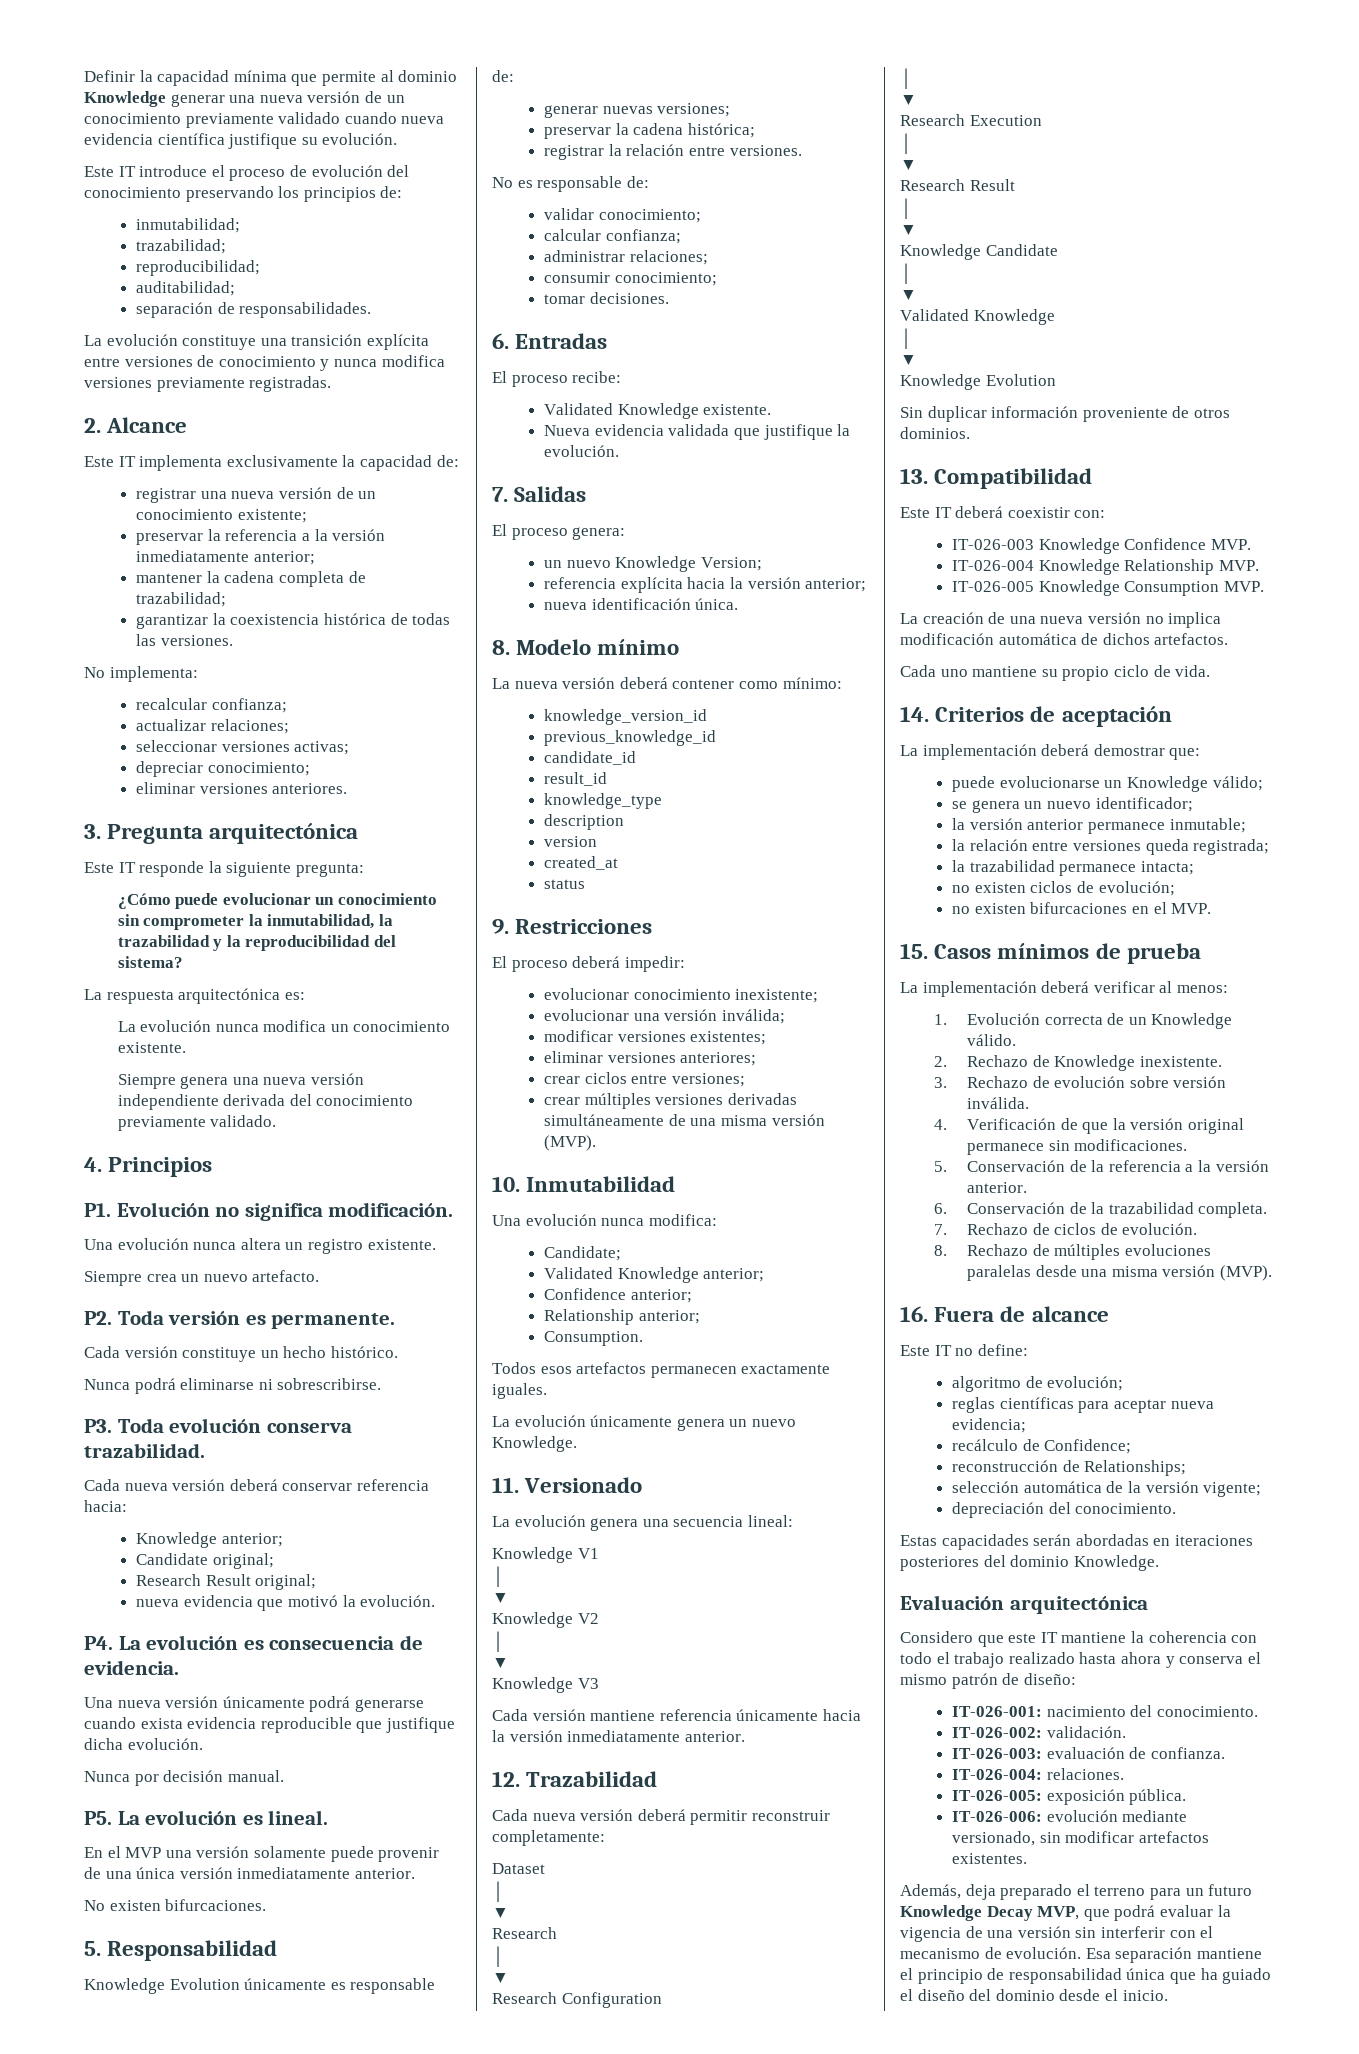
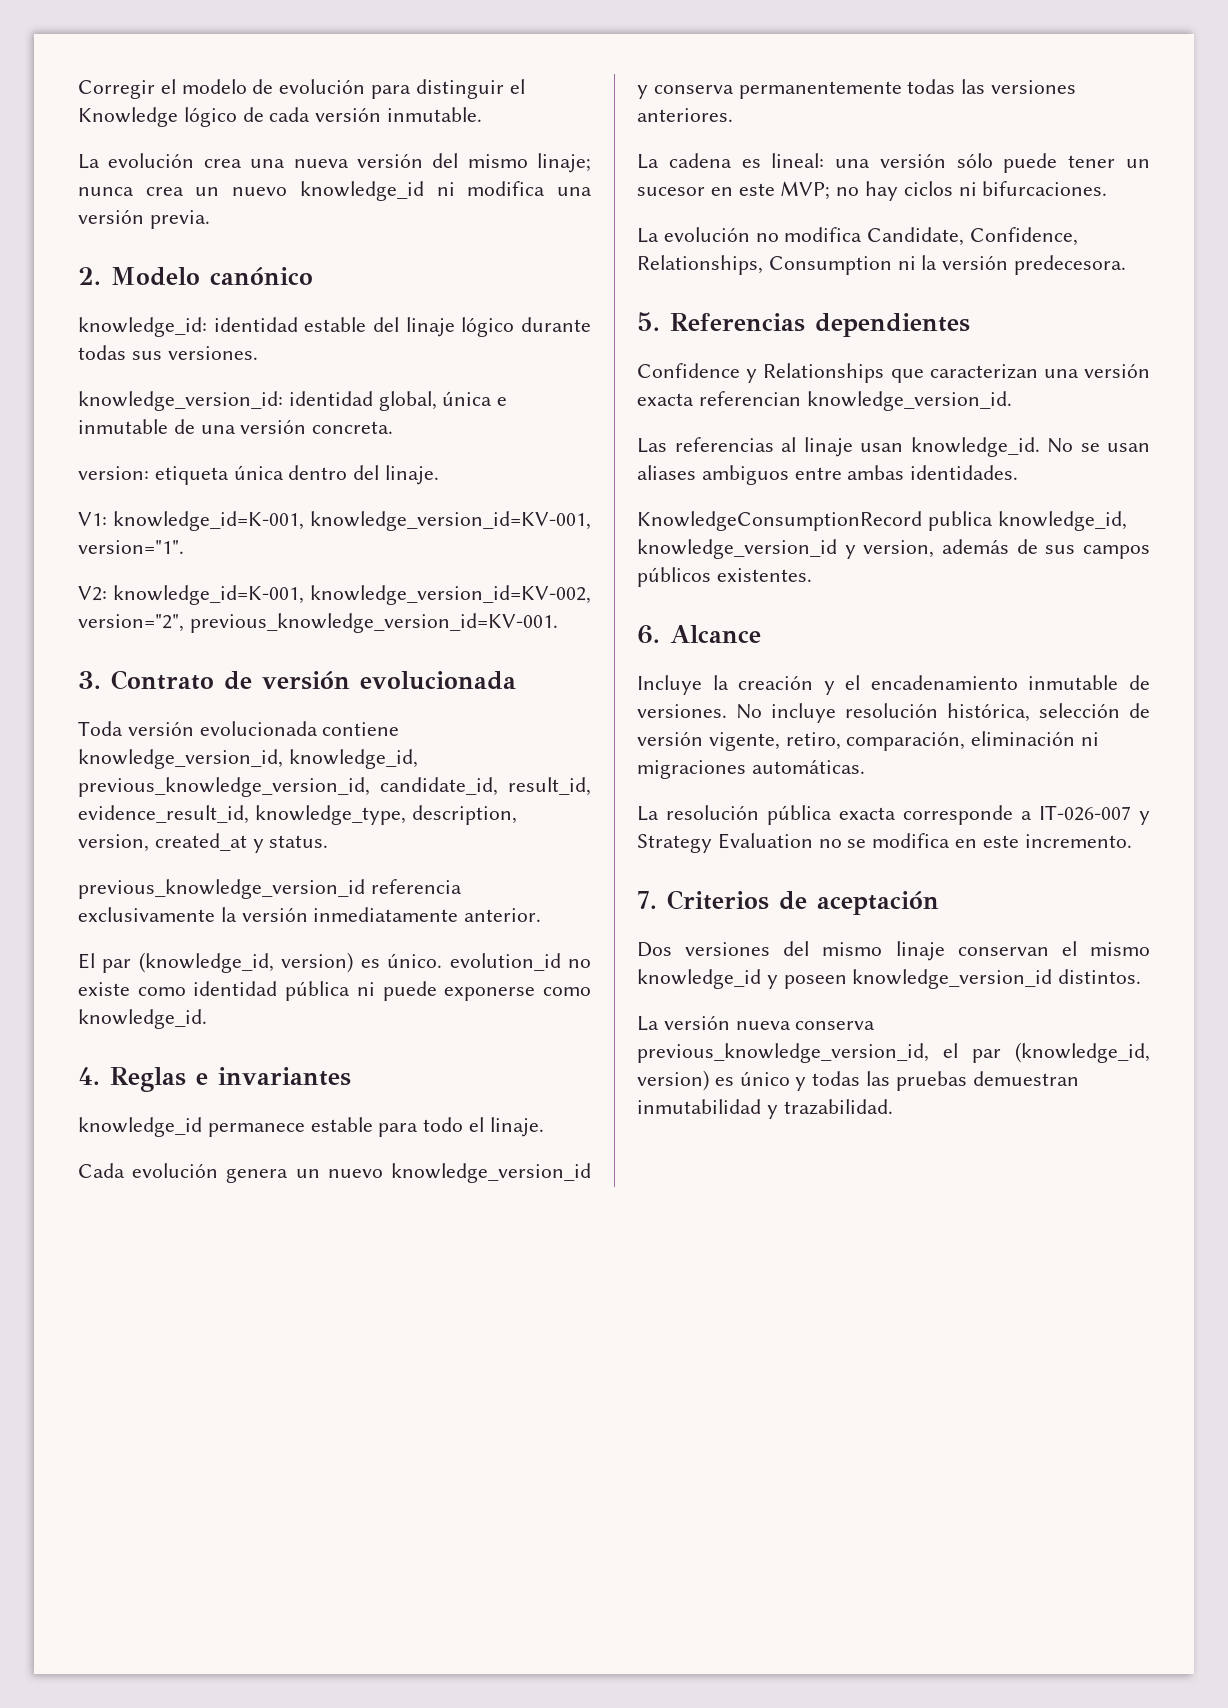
[84,70,458,86] [84,91,405,107] [84,112,445,128] [84,133,398,149] [84,165,410,181] [84,186,403,202] [136,218,241,233] [136,239,227,254] [136,260,261,276] [136,281,236,296] [136,302,372,318] [84,334,429,350] [84,355,445,371] [84,376,332,392] [84,417,188,433] [84,455,459,471] [136,487,377,503] [136,509,307,523] [136,529,386,545] [136,550,315,565] [136,571,366,587] [136,592,227,607] [136,613,451,629] [136,634,233,646] [84,666,198,682] [136,698,287,713] [136,719,289,734] [136,740,350,755] [136,761,310,777] [136,782,348,794] [84,823,359,844] [84,861,364,877] [117,893,437,909] [117,914,393,930] [117,935,396,951] [117,956,183,968] [84,988,305,1004] [117,1020,451,1032] [117,1042,186,1053] [117,1073,364,1089] [117,1094,414,1110] [117,1115,277,1131] [84,1157,213,1177] [84,1202,454,1221] [84,1238,436,1254] [84,1270,320,1286] [84,1310,396,1329] [84,1346,398,1362] [84,1378,382,1394] [84,1418,352,1433] [84,1443,205,1458] [84,1479,429,1491] [84,1500,127,1512] [136,1532,283,1548] [136,1553,274,1569] [136,1574,317,1590] [136,1595,436,1611] [84,1635,423,1650] [84,1660,179,1675] [84,1696,424,1712] [84,1717,455,1733] [84,1738,203,1750] [84,1770,284,1786] [84,1810,329,1825] [84,1846,440,1862] [84,1867,415,1879] [84,1899,267,1911] [84,1940,278,1961] [84,1978,436,1994] [492,70,514,82] [544,103,731,118] [544,123,756,139] [544,144,802,160] [492,176,649,192] [544,208,701,223] [544,229,681,244] [544,250,708,265] [544,272,717,286] [544,292,669,304] [492,333,608,349] [492,371,622,387] [544,403,772,419] [544,424,851,440] [544,445,620,457] [492,486,587,502] [492,524,626,540] [544,556,763,572] [544,577,867,593] [544,598,739,610] [492,639,680,655] [492,677,842,689] [544,709,708,725] [544,730,717,746] [544,751,637,765] [544,772,608,786] [544,793,663,809] [544,814,625,830] [544,836,598,847] [544,856,619,870] [544,879,586,889] [492,919,653,934] [492,956,685,972] [544,988,819,1003] [544,1009,786,1024] [544,1030,767,1045] [544,1051,757,1066] [544,1072,746,1087] [544,1093,798,1109] [544,1114,825,1126] [544,1135,597,1151] [492,1176,676,1192] [492,1214,717,1226] [544,1246,622,1261] [544,1267,765,1283] [544,1288,692,1303] [544,1309,700,1325] [544,1331,644,1346] [492,1362,831,1378] [492,1383,547,1399] [492,1415,796,1431] [492,1436,577,1452] [492,1477,643,1493] [492,1515,793,1531] [492,1547,599,1563] [492,1566,504,1587] [492,1593,509,1603] [492,1612,599,1628] [492,1631,504,1652] [492,1658,509,1668] [492,1677,599,1693] [492,1709,861,1721] [492,1730,745,1742] [492,1771,658,1787] [492,1809,830,1825] [492,1830,605,1846] [492,1863,545,1874] [492,1881,504,1902] [492,1908,509,1918] [492,1927,557,1939] [492,1946,504,1967] [492,1973,509,1983] [492,1992,662,2008] [900,68,912,89] [900,95,917,105] [900,114,1042,126] [900,133,912,154] [900,160,917,170] [900,179,1015,191] [900,198,912,219] [900,225,917,235] [900,244,1058,260] [900,263,912,284] [900,290,917,300] [900,309,1055,325] [900,328,912,349] [900,355,917,365] [900,374,1056,390] [900,406,1230,422] [900,427,970,439] [900,468,1093,489] [900,506,1106,518] [952,538,1252,554] [952,559,1260,575] [952,580,1265,596] [900,612,1222,628] [900,633,1229,645] [900,665,1211,681] [900,706,1172,727] [900,744,1201,760] [952,776,1263,792] [952,797,1193,813] [952,818,1246,834] [952,839,1270,855] [952,860,1195,876] [952,881,1175,896] [952,902,1212,914] [900,943,1201,964] [900,981,1228,997] [933,1013,1233,1029] [967,1034,1017,1046] [933,1055,1222,1071] [933,1076,1227,1088] [967,1097,1030,1109] [933,1118,1245,1134] [967,1139,1188,1155] [933,1160,1269,1172] [967,1182,1028,1193] [933,1202,1268,1218] [933,1223,1198,1235] [933,1244,1211,1260] [967,1265,1273,1281] [900,1306,1109,1322] [900,1344,1028,1356] [952,1376,1124,1392] [952,1397,1214,1413] [952,1418,1027,1433] [952,1439,1132,1454] [952,1460,1187,1476] [952,1481,1262,1497] [952,1502,1177,1518] [900,1534,1253,1550] [900,1555,1159,1571] [900,1595,1148,1614] [900,1631,1258,1647] [900,1652,1261,1668] [900,1673,1076,1689] [952,1705,1259,1717] [952,1726,1126,1738] [952,1747,1226,1759] [952,1768,1124,1780] [952,1789,1187,1805] [952,1810,1188,1822] [952,1831,1210,1846] [952,1853,1028,1864] [900,1884,1253,1900] [900,1905,1231,1921] [900,1926,1214,1942] [900,1947,1262,1963] [900,1968,1272,1984] [900,1989,1168,2001] Definir la capacidad mínima que permite al dominio Knowledge generar una nueva versión de un conocimiento previamente validado cuando nueva evidencia científica justifique su evolución. // Este IT introduce el proceso de evolución del conocimiento preservando los principios de: // inmutabilidad; // trazabilidad; // reproducibilidad; // auditabilidad; // separación de responsabilidades. // La evolución constituye una transición explícita entre versiones de conocimiento y nunca modifica versiones previamente registradas. // 2. Alcance // Este IT implementa exclusivamente la capacidad de: // registrar una nueva versión de un conocimiento existente; // preservar la referencia a la versión inmediatamente anterior; // mantener la cadena completa de trazabilidad; // garantizar la coexistencia histórica de todas las versiones. // No implementa: // recalcular confianza; // actualizar relaciones; // seleccionar versiones activas; // depreciar conocimiento; // eliminar versiones anteriores. // 3. Pregunta arquitectónica // Este IT responde la siguiente pregunta: // ¿Cómo puede evolucionar un conocimiento sin comprometer la inmutabilidad, la trazabilidad y la reproducibilidad del sistema? // La respuesta arquitectónica es: // La evolución nunca modifica un conocimiento existente. // Siempre genera una nueva versión independiente derivada del conocimiento previamente validado. // 4. Principios // P1. Evolución no significa modificación. // Una evolución nunca altera un registro existente. // Siempre crea un nuevo artefacto. // P2. Toda versión es permanente. // Cada versión constituye un hecho histórico. // Nunca podrá eliminarse ni sobrescribirse. // P3. Toda evolución conserva trazabilidad. // Cada nueva versión deberá conservar referencia hacia: // Knowledge anterior; // Candidate original; // Research Result original; // nueva evidencia que motivó la evolución. // P4. La evolución es consecuencia de evidencia. // Una nueva versión únicamente podrá generarse cuando exista evidencia reproducible que justifique dicha evolución. // Nunca por decisión manual. // P5. La evolución es lineal. // En el MVP una versión solamente puede provenir de una única versión inmediatamente anterior. // No existen bifurcaciones. // 5. Responsabilidad // Knowledge Evolution únicamente es responsable de: // generar nuevas versiones; // preservar la cadena histórica; // registrar la relación entre versiones. // No es responsable de: // validar conocimiento; // calcular confianza; // administrar relaciones; // consumir conocimiento; // tomar decisiones. // 6. Entradas // El proceso recibe: // Validated Knowledge existente. // Nueva evidencia validada que justifique la evolución. // 7. Salidas // El proceso genera: // un nuevo Knowledge Version; // referencia explícita hacia la versión anterior; // nueva identificación única. // 8. Modelo mínimo // La nueva versión deberá contener como mínimo: // knowledge_version_id // previous_knowledge_id // candidate_id // result_id // knowledge_type // description // version // created_at // status // 9. Restricciones // El proceso deberá impedir: // evolucionar conocimiento inexistente; // evolucionar una versión inválida; // modificar versiones existentes; // eliminar versiones anteriores; // crear ciclos entre versiones; // crear múltiples versiones derivadas simultáneamente de una misma versión (MVP). // 10. Inmutabilidad // Una evolución nunca modifica: // Candidate; // Validated Knowledge anterior; // Confidence anterior; // Relationship anterior; // Consumption. // Todos esos artefactos permanecen exactamente iguales. // La evolución únicamente genera un nuevo Knowledge. // 11. Versionado // La evolución genera una secuencia lineal: // Knowledge V1 // │ // ▼ // Knowledge V2 // │ // ▼ // Knowledge V3 // Cada versión mantiene referencia únicamente hacia la versión inmediatamente anterior. // 12. Trazabilidad // Cada nueva versión deberá permitir reconstruir completamente: // Dataset // │ // ▼ // Research // │ // ▼ // Research Configuration // │ // ▼ // Research Execution // │ // ▼ // Research Result // │ // ▼ // Knowledge Candidate // │ // ▼ // Validated Knowledge // │ // ▼ // Knowledge Evolution // Sin duplicar información proveniente de otros dominios. // 13. Compatibilidad // Este IT deberá coexistir con: // IT-026-003 Knowledge Confidence MVP. // IT-026-004 Knowledge Relationship MVP. // IT-026-005 Knowledge Consumption MVP. // La creación de una nueva versión no implica modificación automática de dichos artefactos. // Cada uno mantiene su propio ciclo de vida. // 14. Criterios de aceptación // La implementación deberá demostrar que: // puede evolucionarse un Knowledge válido; // se genera un nuevo identificador; // la versión anterior permanece inmutable; // la relación entre versiones queda registrada; // la trazabilidad permanece intacta; // no existen ciclos de evolución; // no existen bifurcaciones en el MVP. // 15. Casos mínimos de prueba // La implementación deberá verificar al menos: // 1. Evolución correcta de un Knowledge válido. // 2. Rechazo de Knowledge inexistente. // 3. Rechazo de evolución sobre versión inválida. // 4. Verificación de que la versión original permanece sin modificaciones. // 5. Conservación de la referencia a la versión anterior. // 6. Conservación de la trazabilidad completa. // 7. Rechazo de ciclos de evolución. // 8. Rechazo de múltiples evoluciones paralelas desde una misma versión (MVP). // 16. Fuera de alcance // Este IT no define: // algoritmo de evolución; // reglas científicas para aceptar nueva evidencia; // recálculo de Confidence; // reconstrucción de Relationships; // selección automática de la versión vigente; // depreciación del conocimiento. // Estas capacidades serán abordadas en iteraciones posteriores del dominio Knowledge. // Evaluación arquitectónica // Considero que este IT mantiene la coherencia con todo el trabajo realizado hasta ahora y conserva el mismo patrón de diseño: // IT-026-001: nacimiento del conocimiento. // IT-026-002: validación. // IT-026-003: evaluación de confianza. // IT-026-004: relaciones. // IT-026-005: exposición pública. // IT-026-006: evolución mediante versionado, sin modificar artefactos existentes. // Además, deja preparado el terreno para un futuro Knowledge Decay MVP, que podrá evaluar la vigencia de una versión sin interferir con el mecanismo de evolución. Esa separación mantiene el principio de responsabilidad única que ha guiado el diseño del dominio desde el inicio. -> [78,79,525,99] [78,107,483,127] [78,153,591,173] [78,181,592,201] [78,209,210,229] [78,267,313,286] [78,317,591,337] [78,345,258,360] [78,391,508,411] [78,419,394,434] [78,465,440,485] [78,511,591,531] [78,540,184,554] [78,585,591,605] [78,613,558,633] [78,670,516,690] [78,721,400,736] [78,749,418,769] [78,777,591,797] [78,805,517,825] [78,833,329,853] [78,879,462,899] [78,907,542,922] [78,952,591,973] [78,981,591,1001] [78,1009,207,1029] [78,1067,351,1092] [78,1117,544,1137] [78,1163,591,1183] [637,79,1077,99] [637,108,733,122] [637,153,1150,173] [637,181,1108,201] [637,227,1079,246] [637,255,1127,275] [637,312,970,337] [637,363,1150,383] [637,391,1012,411] [637,437,1150,457] [637,465,1019,485] [637,511,1127,531] [637,539,1150,559] [637,567,812,587] [637,625,761,644] [637,675,1150,695] [637,703,1150,723] [637,731,1100,751] [637,759,865,779] [637,805,1150,825] [637,833,1132,853] [637,890,939,915] [637,941,1150,961] [637,969,1142,989] [637,1015,876,1031] [637,1042,1150,1063] [637,1070,1079,1091] [637,1099,893,1119] Corregir el modelo de evolución para distinguir el Knowledge lógico de cada versión inmutable. // La evolución crea una nueva versión del mismo linaje; nunca crea un nuevo knowledge_id ni modifica una versión previa. // 2. Modelo canónico // knowledge_id: identidad estable del linaje lógico durante todas sus versiones. // knowledge_version_id: identidad global, única e inmutable de una versión concreta. // version: etiqueta única dentro del linaje. // V1: knowledge_id=K-001, knowledge_version_id=KV-001, version="1". // V2: knowledge_id=K-001, knowledge_version_id=KV-002, version="2", previous_knowledge_version_id=KV-001. // 3. Contrato de versión evolucionada // Toda versión evolucionada contiene knowledge_version_id, knowledge_id, previous_knowledge_version_id, candidate_id, result_id, evidence_result_id, knowledge_type, description, version, created_at y status. // previous_knowledge_version_id referencia exclusivamente la versión inmediatamente anterior. // El par (knowledge_id, version) es único. evolution_id no existe como identidad pública ni puede exponerse como knowledge_id. // 4. Reglas e invariantes // knowledge_id permanece estable para todo el linaje. // Cada evolución genera un nuevo knowledge_version_id y conserva permanentemente todas las versiones anteriores. // La cadena es lineal: una versión sólo puede tener un sucesor en este MVP; no hay ciclos ni bifurcaciones. // La evolución no modifica Candidate, Confidence, Relationships, Consumption ni la versión predecesora. // 5. Referencias dependientes // Confidence y Relationships que caracterizan una versión exacta referencian knowledge_version_id. // Las referencias al linaje usan knowledge_id. No se usan aliases ambiguos entre ambas identidades. // KnowledgeConsumptionRecord publica knowledge_id, knowledge_version_id y version, además de sus campos públicos existentes. // 6. Alcance // Incluye la creación y el encadenamiento inmutable de versiones. No incluye resolución histórica, selección de versión vigente, retiro, comparación, eliminación ni migraciones automáticas. // La resolución pública exacta corresponde a IT-026-007 y Strategy Evaluation no se modifica en este incremento. // 7. Criterios de aceptación // Dos versiones del mismo linaje conservan el mismo knowledge_id y poseen knowledge_version_id distintos. // La versión nueva conserva previous_knowledge_version_id, el par (knowledge_id, version) es único y todas las pruebas demuestran inmutabilidad y trazabilidad.

